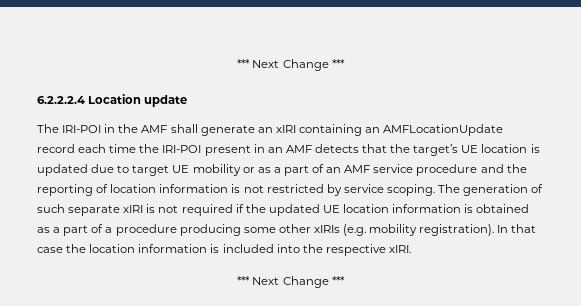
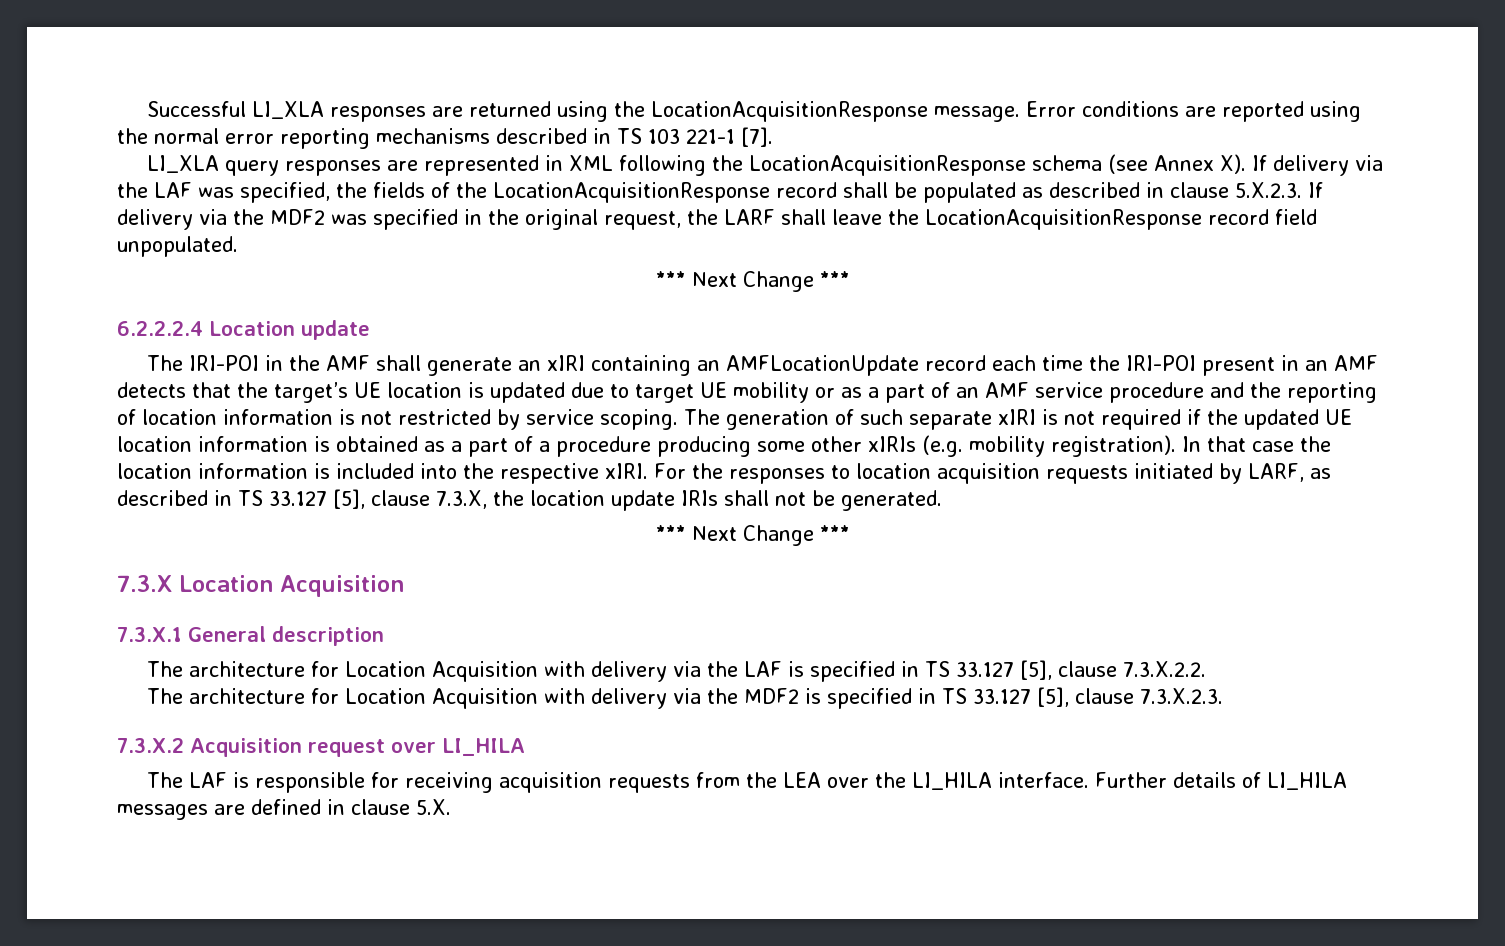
(237, 63) none -> [147,101,1362,122] [117,127,773,149] [147,154,1384,176] [117,182,1323,203] [117,209,1317,230] [117,236,238,257] Successful LI_XLA responses are returned using the LocationAcquisitionResponse message. Error conditions are reported using the normal error reporting mechanisms described in TS 103 221-1 [7]. // LI_XLA query responses are represented in XML following the LocationAcquisitionResponse schema (see Annex X). If delivery via the LAF was specified, the fields of the LocationAcquisitionResponse record shall be populated as described in clause 5.X.2.3. If delivery via the MDF2 was specified in the original request, the LARF shall leave the LocationAcquisitionResponse record field unpopulated. //
[237,276,345,288] // *** Next Change *** -> [654,463,1331,484] [117,489,942,511] [655,525,850,546] [117,575,404,597] [117,626,384,646] [147,660,1207,682] [147,687,1224,709] [117,738,525,757] [147,772,1348,793] [117,799,451,820] For the responses to location acquisition requests initiated by LARF, as described in TS 33.127 [5], clause 7.3.X, the location update IRIs shall not be generated. // *** Next Change *** // 7.3.X Location Acquisition // 7.3.X.1 General description // The architecture for Location Acquisition with delivery via the LAF is specified in TS 33.127 [5], clause 7.3.X.2.2. // The architecture for Location Acquisition with delivery via the MDF2 is specified in TS 33.127 [5], clause 7.3.X.2.3. // 7.3.X.2 Acquisition request over LI_HILA // The LAF is responsible for receiving acquisition requests from the LEA over the LI_HILA interface. Further details of LI_HILA messages are defined in clause 5.X.

